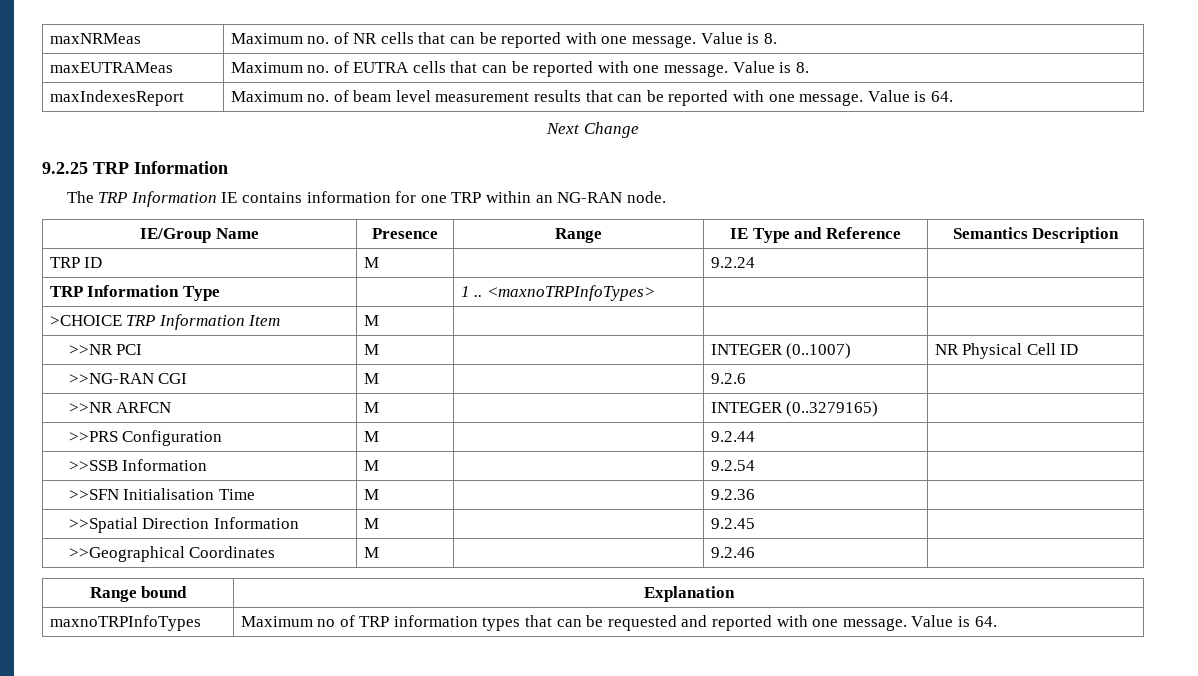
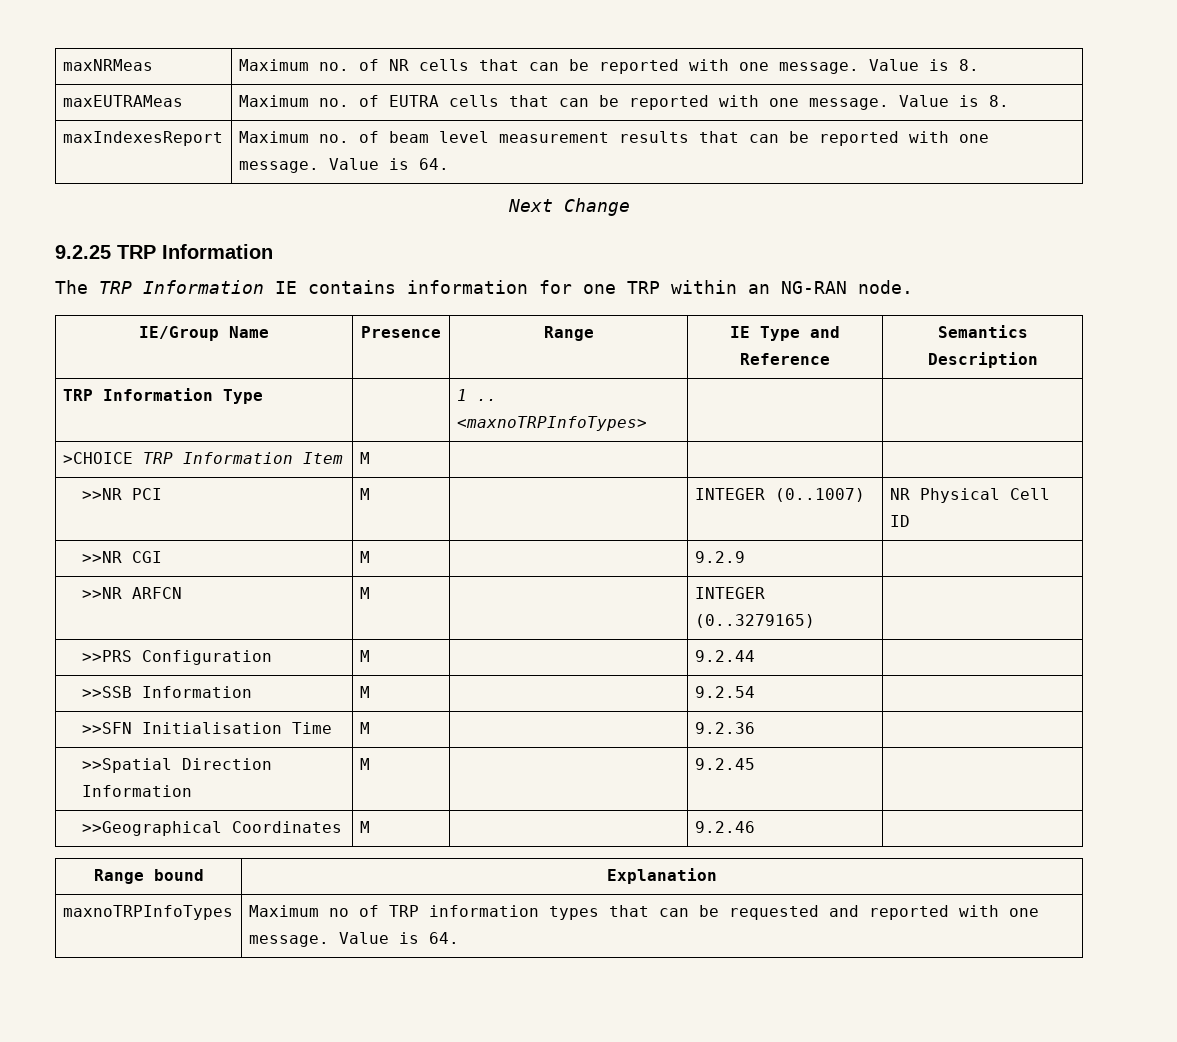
[49,257,103,268] [363,257,379,268] [710,257,755,268] // TRP ID | M | | 9.2.24 | -> (1038, 360) none
[68,373,154,384] >>NG-RAN -> [81,551,122,563] >>NR
[710,373,746,384] 9.2.6 -> [694,551,745,563] 9.2.9

